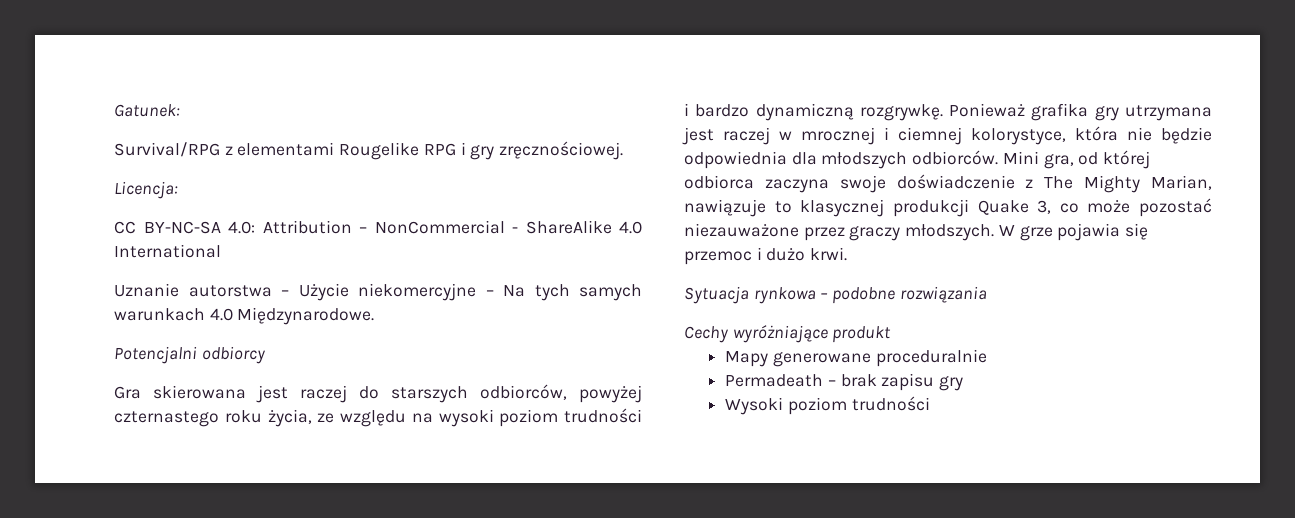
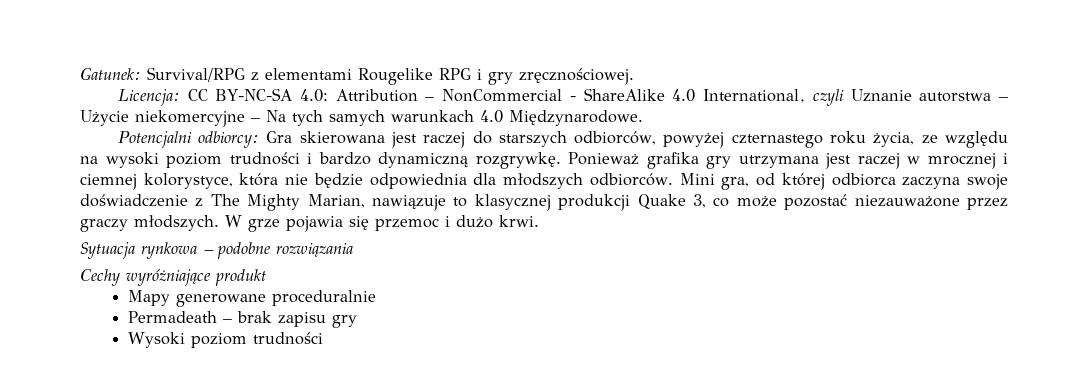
(180, 110) // -> (141, 73) none
(178, 190) // -> (180, 97) none
[114,244,221,258] International // -> [703,89,844,106] International, czyli
[201,346,265,364] odbiorcy // -> [198,131,260,148] odbiorcy:

